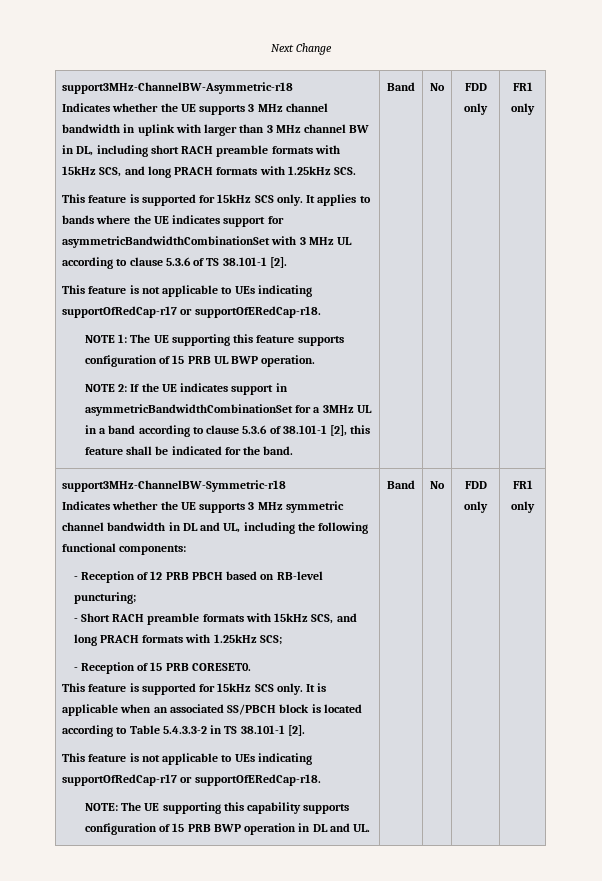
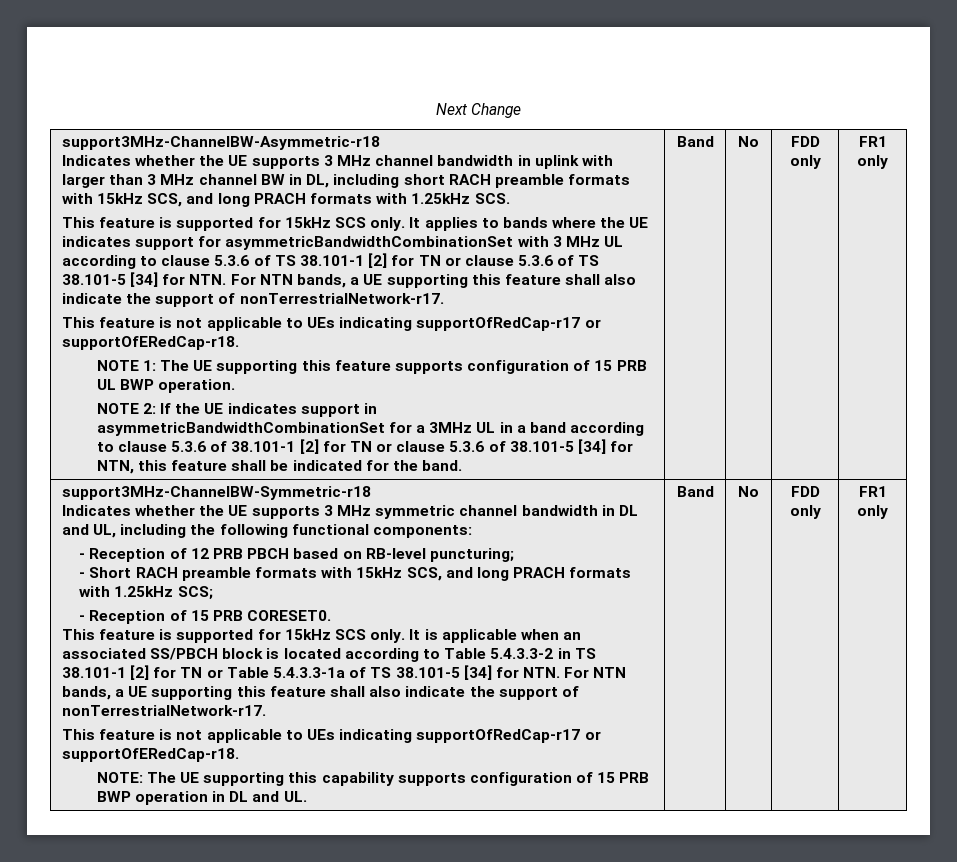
[269,257,287,268] [2]. -> [368,253,600,268] [61,272,637,288] [61,293,444,307] [2] for TN or clause 5.3.6 of TS 38.101-5 [34] for NTN. For NTN bands, a UE supporting this feature shall also indicate the support of nonTerrestrialNetwork-r17.
[330,425,348,436] [2], -> [299,439,634,454] [96,460,134,474] [2] for TN or clause 5.3.6 of 38.101-5 [34] for NTN,
[287,725,305,736] [2]. -> [130,665,627,680] [61,686,579,700] [61,705,266,716] [2] for TN or Table 5.4.3.3-1a of TS 38.101-5 [34] for NTN. For NTN bands, a UE supporting this feature shall also indicate the support of nonTerrestrialNetwork-r17.

